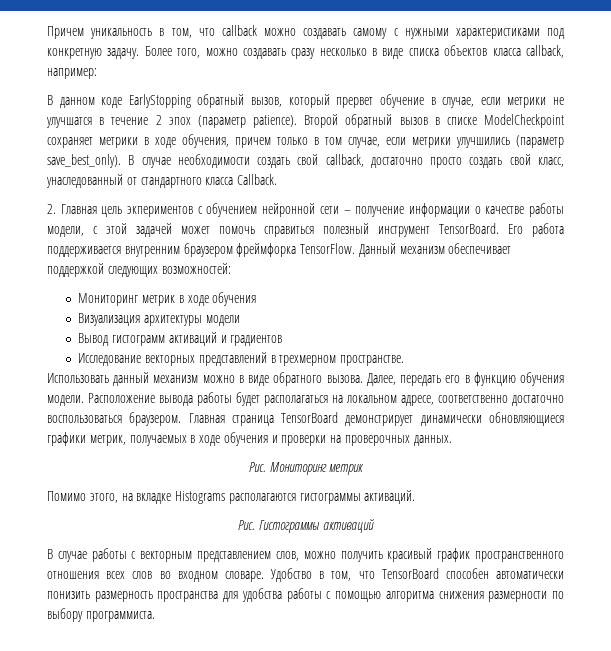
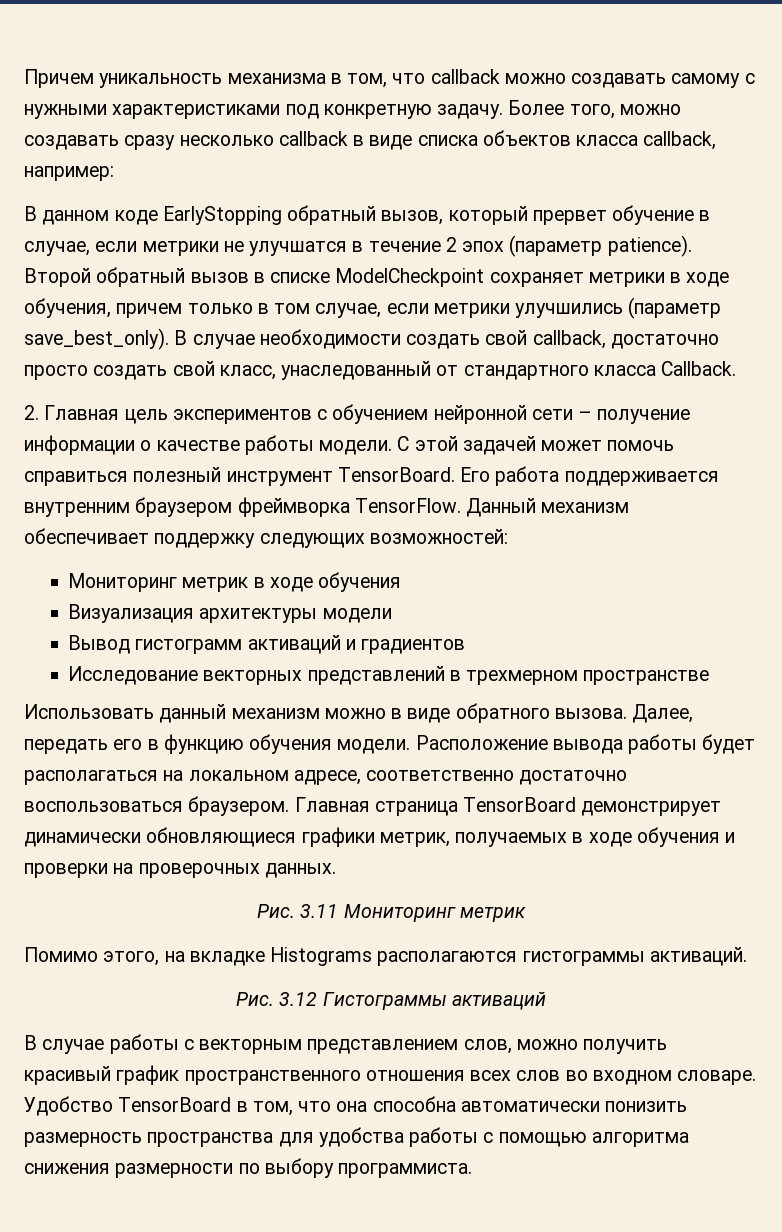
(153, 33) none -> [227,73,326,84] механизма
(367, 52) none -> [278,131,348,146] callback
[127,206,194,217] экпериментов -> [172,409,312,424] экспериментов
[47,226,99,237] модели, с -> [319,436,410,455] модели. С
[236,243,297,257] фреймфорка -> [237,497,350,517] фреймворка
[47,263,104,277] поддержкой -> [154,533,256,548] поддержку
[340,355,405,366] пространстве. -> [583,670,710,685] пространстве
(266, 467) none -> [300,904,339,918] 3.11
(256, 525) none -> [279,992,318,1006] 3.12
[319,568,489,581] в том, что TensorBoard способен -> [118,1096,456,1116] TensorBoard в том, что она способна

